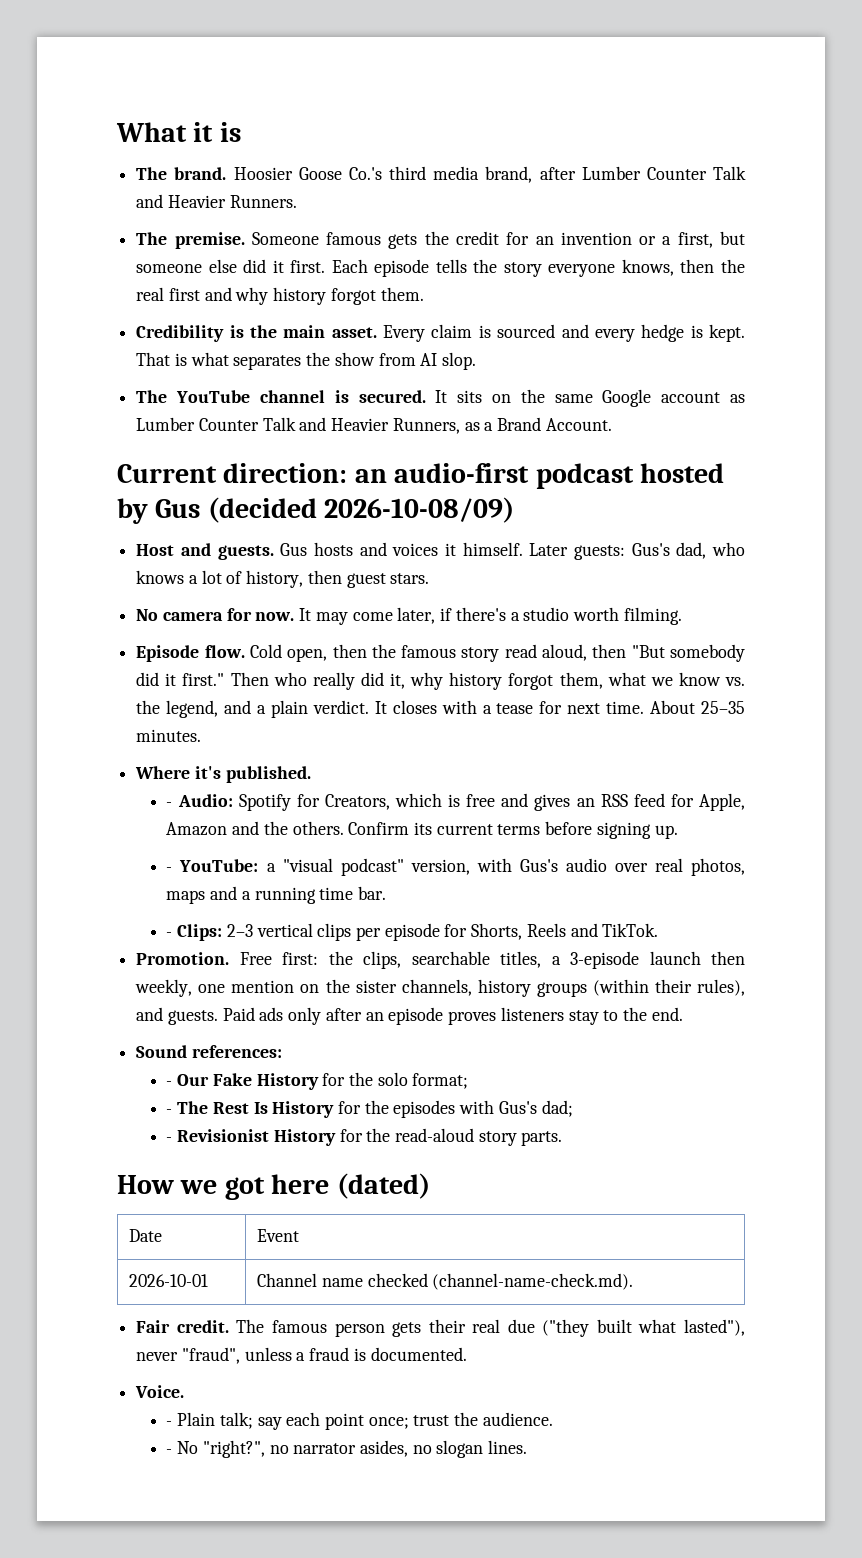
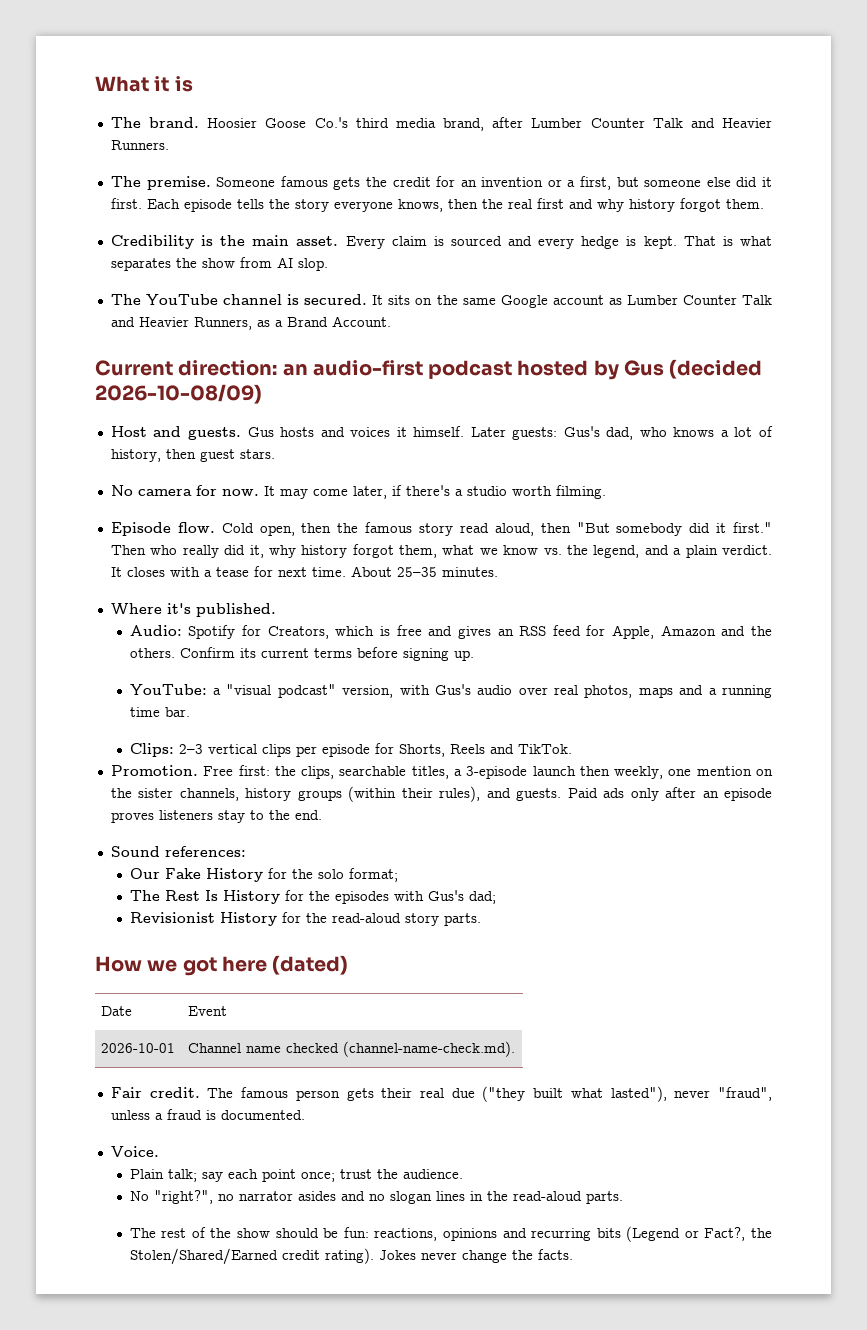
[166,802,173,807] - -> (276, 610) none
[166,867,173,872] - -> (474, 655) none
[166,932,173,937] - -> (190, 712) none
[166,1081,173,1086] - -> (246, 851) none
[166,1109,173,1114] - -> (398, 875) none
[166,1137,173,1142] - -> (496, 897) none
[166,1421,173,1426] - -> (159, 1151) none
[166,1449,173,1454] - -> (463, 1174) none
[360,1440,528,1458] asides, no slogan lines. -> [297,1191,623,1204] [129,1226,772,1242] [129,1248,573,1265] asides and no slogan lines in the read-aloud parts. // The rest of the show should be fun: reactions, opinions and recurring bits (Legend or Fact?, the Stolen/Shared/Earned credit rating). Jokes never change the facts.

